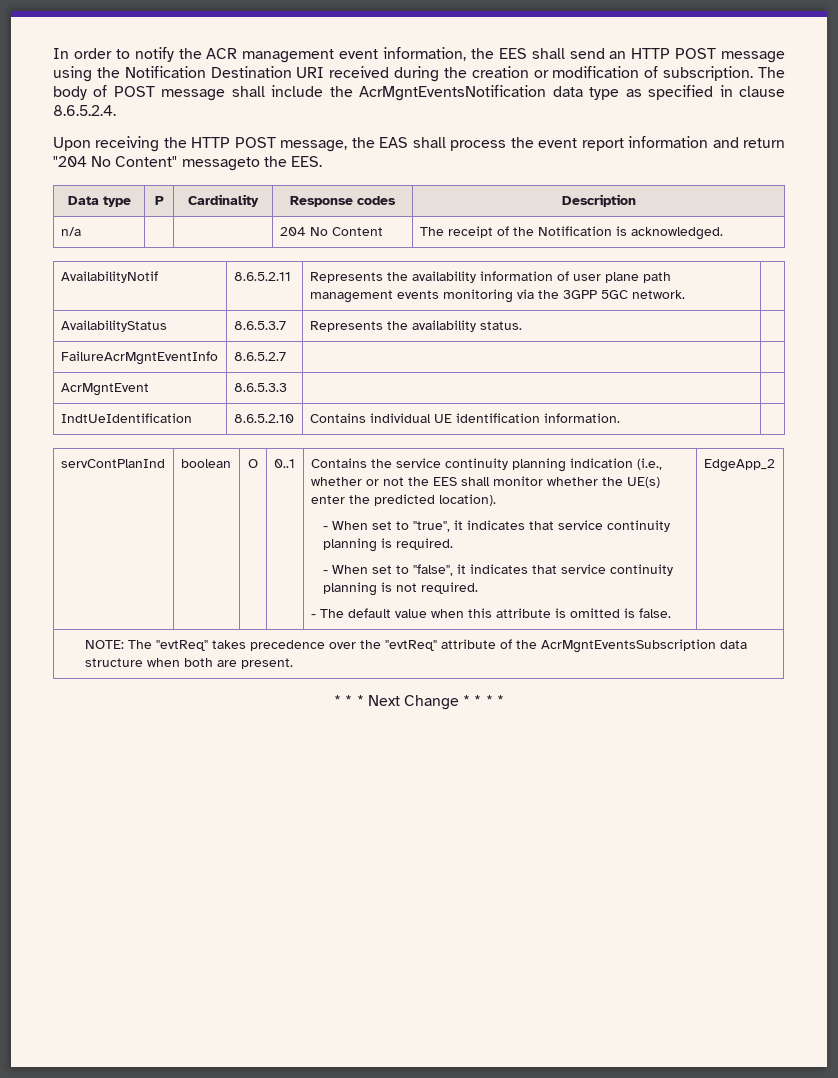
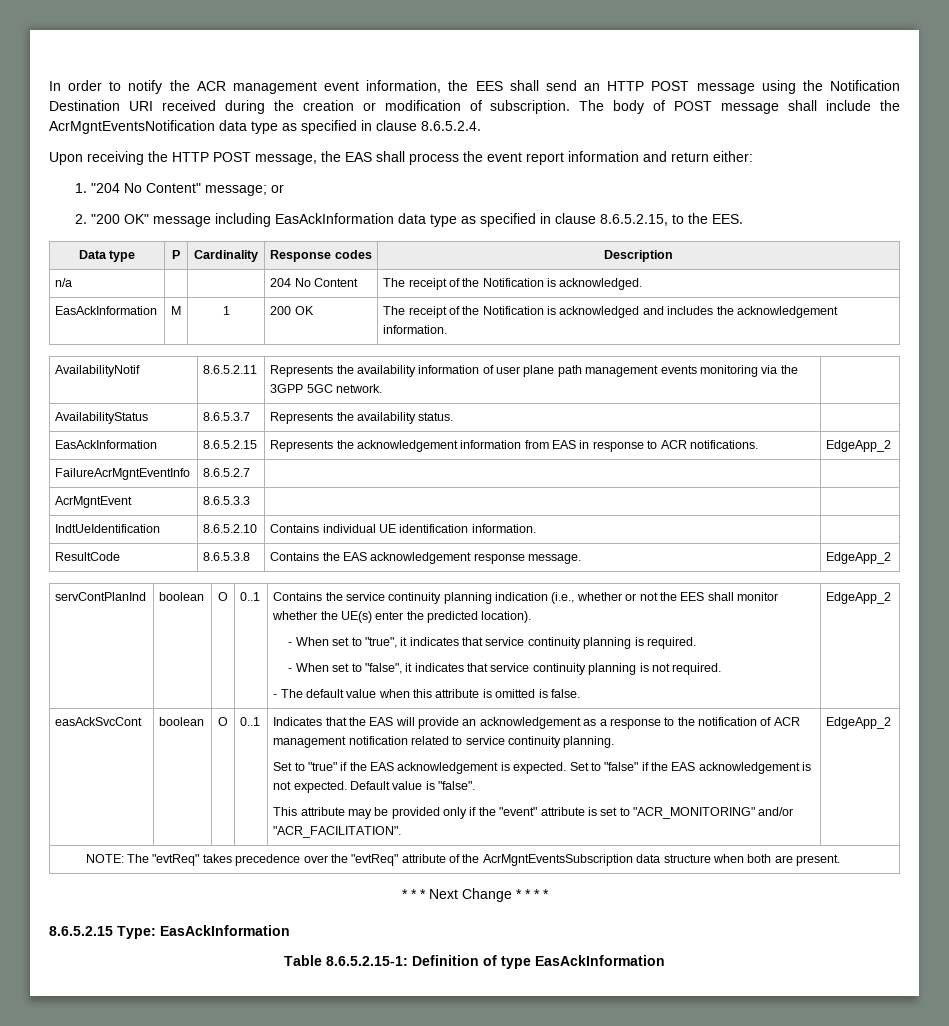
(785, 143) none -> [713,151,753,162] [74,183,87,193] either: // 1.
[181,157,260,171] messageto -> [204,184,284,196] [74,213,684,227] message; or // 2. "200 OK" message including EasAckInformation data type as specified in clause 8.6.5.2.15, to
(723, 233) none -> [55,306,158,315] [171,306,181,315] [222,306,230,315] [270,306,314,315] [383,306,838,318] [383,325,448,334] // EasAckInformation | M | 1 | 200 OK | The receipt of the Notification is acknowledged and includes the acknowledgement information.
(522, 325) none -> [55,440,158,449] [203,440,258,449] [270,440,758,452] [826,440,892,452] // EasAckInformation | 8.6.5.2.15 | Represents the acknowledgement information from EAS in response to ACR notifications. | EdgeApp_2
(620, 418) none -> [55,552,121,561] [203,552,251,561] [270,552,581,564] [826,552,892,564] // ResultCode | 8.6.5.3.8 | Contains the EAS acknowledgement response message. | EdgeApp_2
(775, 465) none -> [55,717,143,726] [159,717,205,726] [218,717,228,726] [240,717,261,726] [273,717,800,729] [273,736,615,748] [273,762,812,774] [273,781,475,793] [273,807,794,819] [273,826,402,838] [826,717,892,729] // easAckSvcCont | boolean | O | 0..1 | Indicates that the EAS will provide an acknowledgement as a response to the notification of ACR management notification related to service continuity planning. // Set to "true" if the EAS acknowledgement is expected. Set to "false" if the EAS acknowledgement is not expected. Default value is "false". // This attribute may be provided only if the "event" attribute is set to "ACR_MONITORING" and/or "ACR_FACILITATION". | EdgeApp_2
(504, 700) none -> [49,925,290,939] [284,955,665,969] // 8.6.5.2.15 Type: EasAckInformation // Table 8.6.5.2.15-1: Definition of type EasAckInformation

